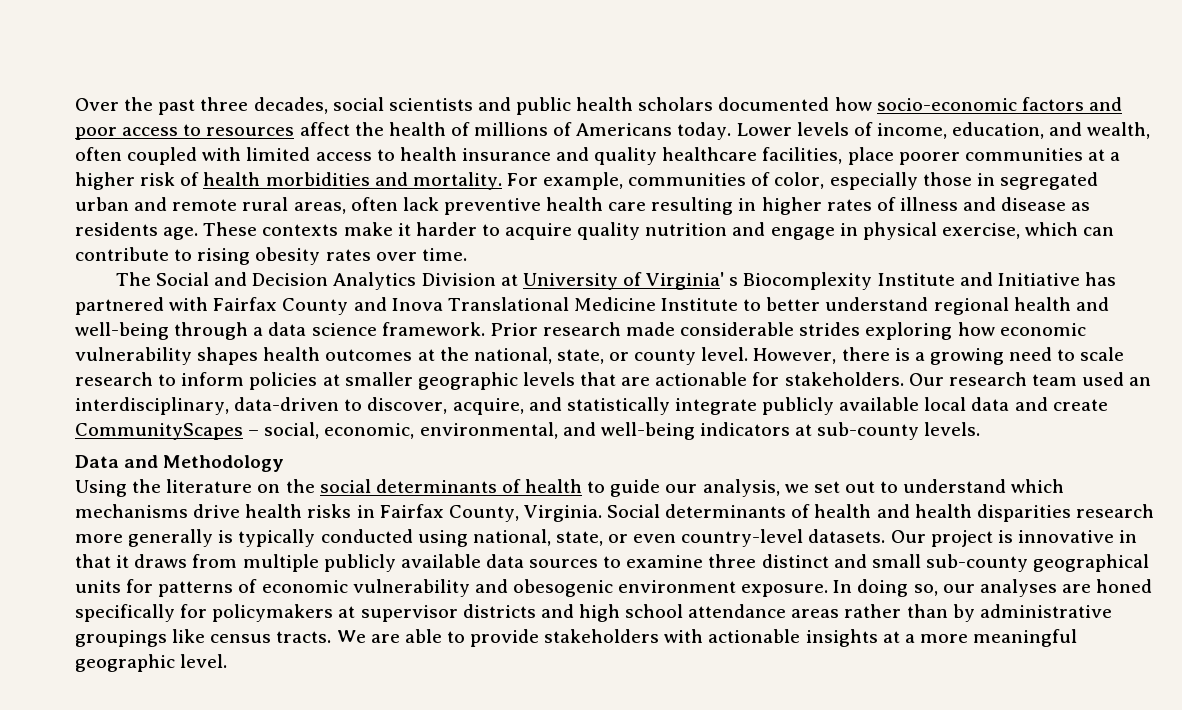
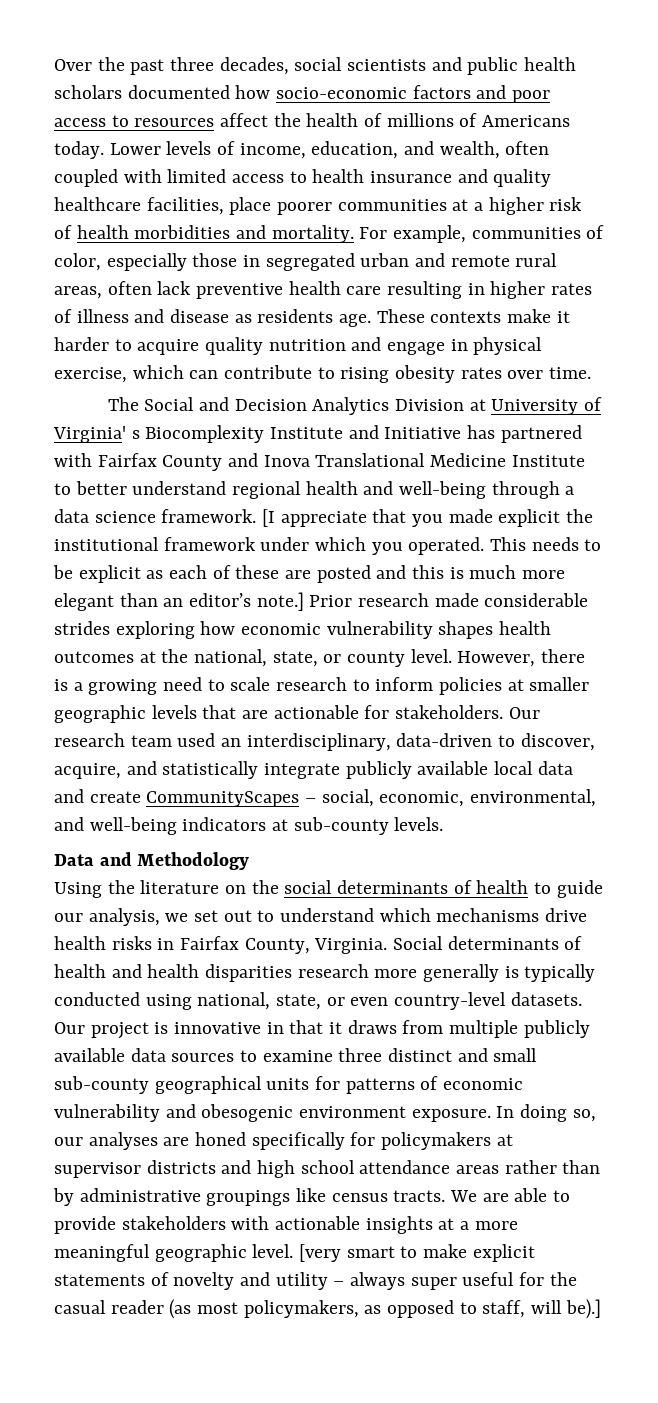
(485, 329) none -> [262,509,594,527] [54,537,602,555] [53,565,566,583] [54,592,304,611] [I appreciate that you made explicit the institutional framework under which you operated. This needs to be explicit as each of these are posted and this is much more elegant than an editor’s note.]
(228, 661) none -> [299,1244,535,1262] [54,1272,577,1290] [54,1299,601,1319] [very smart to make explicit statements of novelty and utility – always super useful for the casual reader (as most policymakers, as opposed to staff, will be).]

